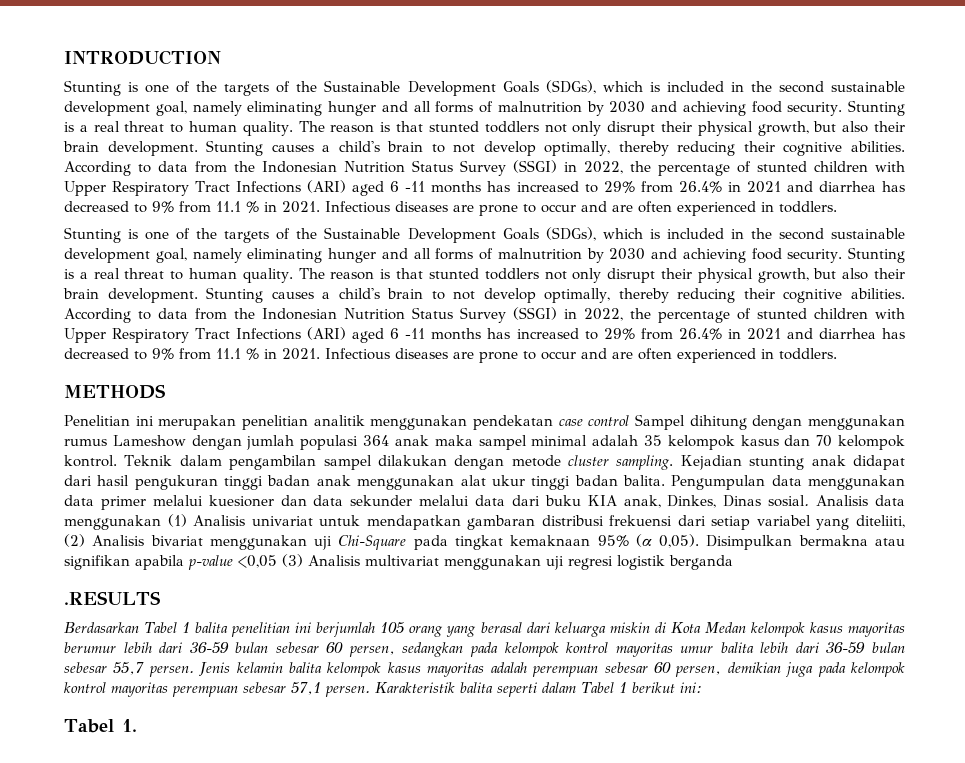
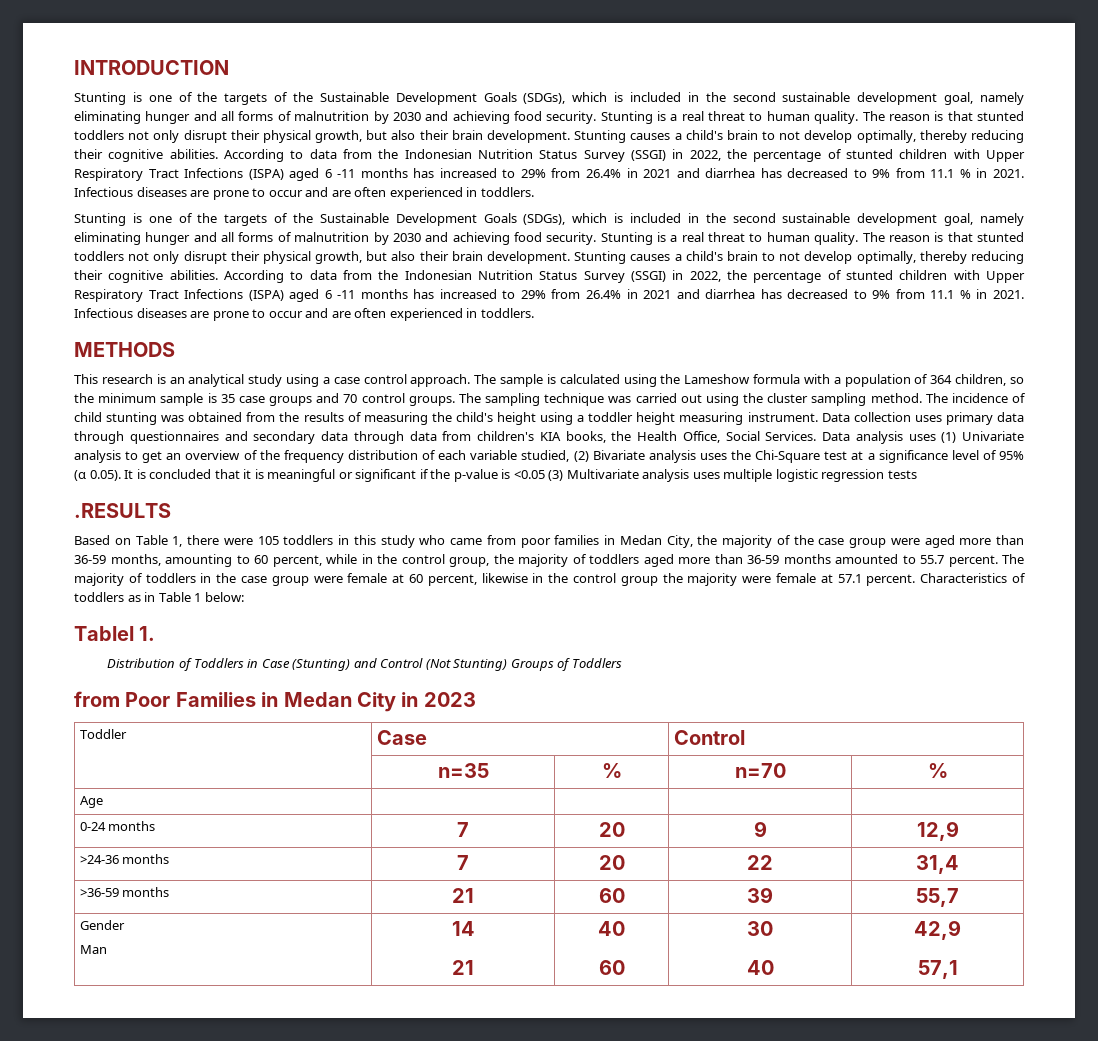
[307,180,347,193] (ARI) -> [248,169,284,180] (ISPA)
[307,327,347,340] (ARI) -> [248,290,284,301] (ISPA)
[64,414,905,430] [64,435,905,450] [64,455,905,470] [64,475,905,490] [64,495,905,510] [64,514,906,530] [64,534,906,550] [64,554,733,570] [64,591,161,605] [64,622,906,637] [64,642,905,657] [64,662,905,677] [64,682,702,697] [64,719,137,733] Penelitian ini merupakan penelitian analitik menggunakan pendekatan case control Sampel dihitung dengan menggunakan rumus Lameshow dengan jumlah populasi 364 anak maka sampel minimal adalah 35 kelompok kasus dan 70 kelompok kontrol. Teknik dalam pengambilan sampel dilakukan dengan metode cluster sampling. Kejadian stunting anak didapat dari hasil pengukuran tinggi badan anak menggunakan alat ukur tinggi badan balita. Pengumpulan data menggunakan data primer melalui kuesioner dan data sekunder melalui data dari buku KIA anak, Dinkes, Dinas sosial. Analisis data menggunakan (1) Analisis univariat untuk mendapatkan gambaran distribusi frekuensi dari setiap variabel yang diteliiti, (2) Analisis bivariat menggunakan uji Chi-Square pada tingkat kemaknaan 95% (α 0,05). Disimpulkan bermakna atau signifikan apabila p-value <0,05 (3) Analisis multivariat menggunakan uji regresi logistik berganda // .RESULTS // Berdasarkan Tabel 1 balita penelitian ini berjumlah 105 orang yang berasal dari keluarga miskin di Kota Medan kelompok kasus mayoritas berumur lebih dari 36-59 bulan sebesar 60 persen, sedangkan pada kelompok kontrol mayoritas umur balita lebih dari 36-59 bulan sebesar 55,7 persen. Jenis kelamin balita kelompok kasus mayoritas adalah perempuan sebesar 60 persen, demikian juga pada kelompok kontrol mayoritas perempuan sebesar 57,1 persen. Karakteristik balita seperti dalam Tabel 1 berikut ini: // Tabel 1. -> [74,374,1025,387] [74,393,1026,406] [74,412,1024,425] [74,431,1024,444] [74,450,1024,463] [74,469,917,482] [74,503,171,518] [74,535,1024,548] [74,554,1024,567] [74,573,1026,586] [74,592,244,602] [74,626,156,641] [107,658,622,671] [74,691,476,712] [79,729,127,739] [376,730,427,745] [673,730,745,745] [437,763,489,778] [601,763,622,778] [734,763,786,778] [927,763,948,778] [79,796,103,808] [79,821,156,831] [457,822,469,837] [598,822,625,837] [753,821,767,837] [916,821,959,841] [79,854,170,864] [457,855,469,870] [598,855,625,870] [747,855,773,870] [916,855,959,874] [79,887,170,897] [452,888,474,903] [598,888,625,903] [747,887,773,903] [916,888,959,907] [79,920,125,930] [79,945,107,954] [451,921,475,936] [452,960,474,975] [598,921,625,936] [598,960,625,975] [747,921,773,936] [746,960,774,975] [914,920,961,940] [917,960,958,979] This research is an analytical study using a case control approach. The sample is calculated using the Lameshow formula with a population of 364 children, so the minimum sample is 35 case groups and 70 control groups. The sampling technique was carried out using the cluster sampling method. The incidence of child stunting was obtained from the results of measuring the child's height using a toddler height measuring instrument. Data collection uses primary data through questionnaires and secondary data through data from children's KIA books, the Health Office, Social Services. Data analysis uses (1) Univariate analysis to get an overview of the frequency distribution of each variable studied, (2) Bivariate analysis uses the Chi-Square test at a significance level of 95% (α 0.05). It is concluded that it is meaningful or significant if the p-value is <0.05 (3) Multivariate analysis uses multiple logistic regression tests // .RESULTS // Based on Table 1, there were 105 toddlers in this study who came from poor families in Medan City, the majority of the case group were aged more than 36-59 months, amounting to 60 percent, while in the control group, the majority of toddlers aged more than 36-59 months amounted to 55.7 percent. The majority of toddlers in the case group were female at 60 percent, likewise in the control group the majority were female at 57.1 percent. Characteristics of toddlers as in Table 1 below: // Tablel 1. // Distribution of Toddlers in Case (Stunting) and Control (Not Stunting) Groups of Toddlers // from Poor Families in Medan City in 2023 // Toddler | Case | Control // | n=35 | % | n=70 | % // Age | | | | // 0-24 months | 7 | 20 | 9 | 12,9 // >24-36 months | 7 | 20 | 22 | 31,4 // >36-59 months | 21 | 60 | 39 | 55,7 // Gender // Man | 14 // 21 | 40 // 60 | 30 // 40 | 42,9 // 57,1

